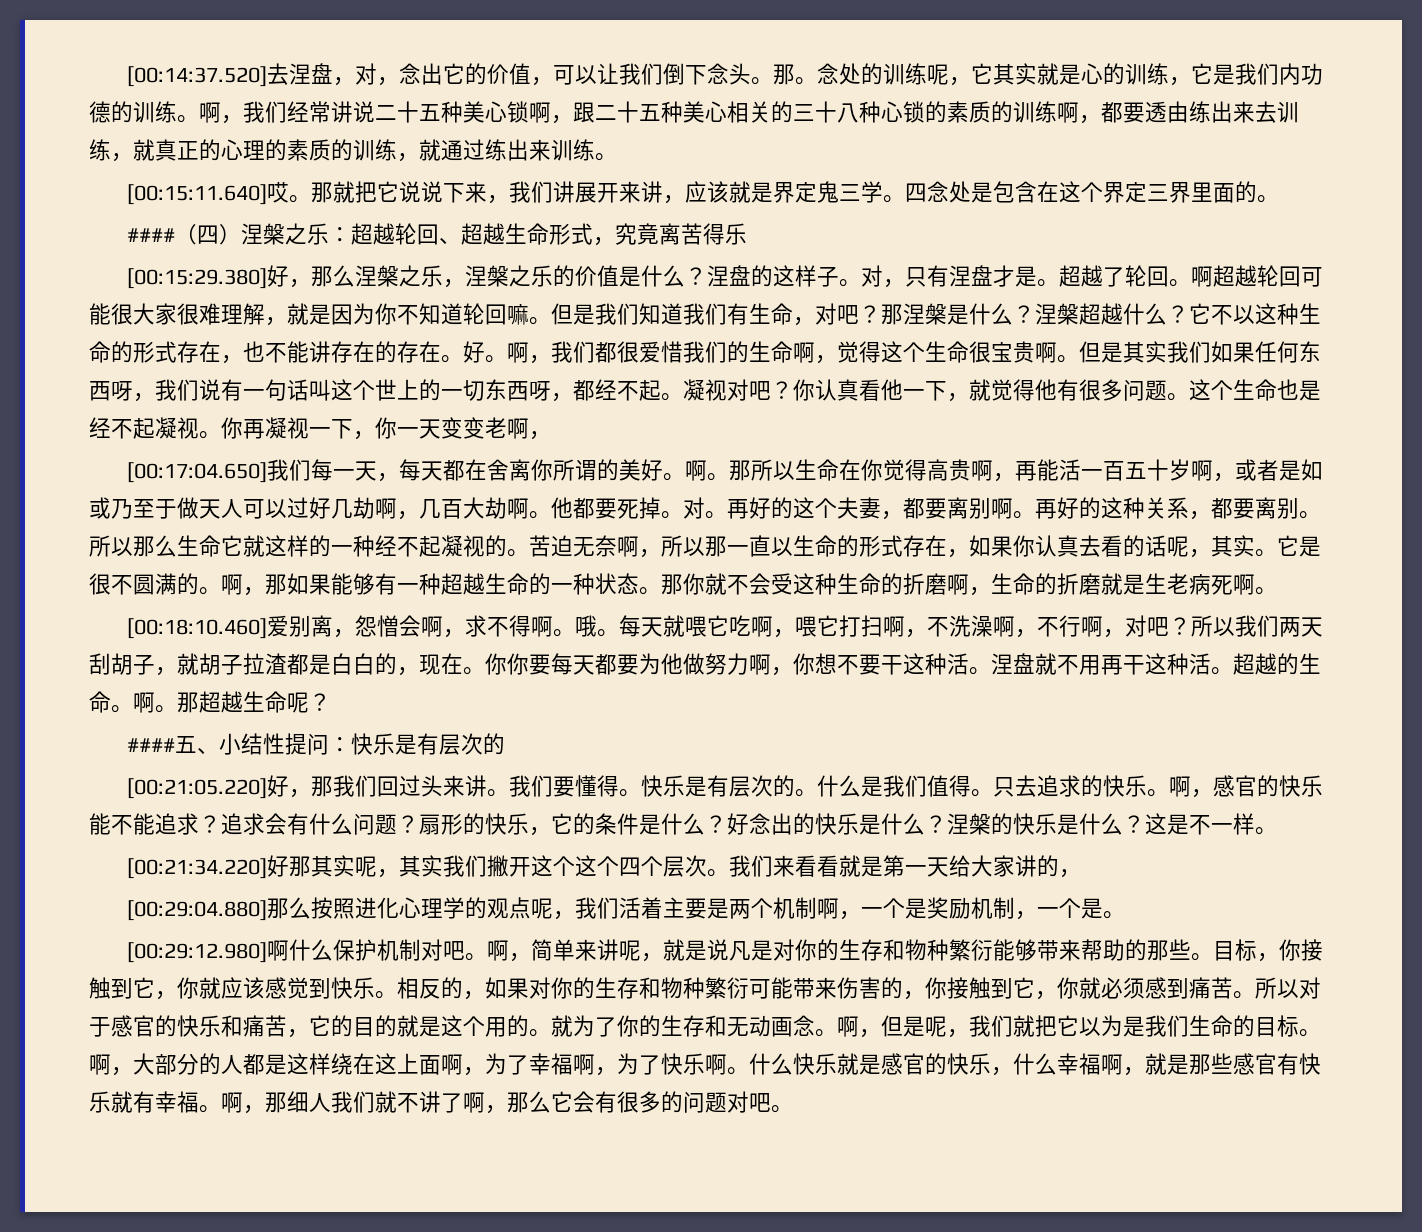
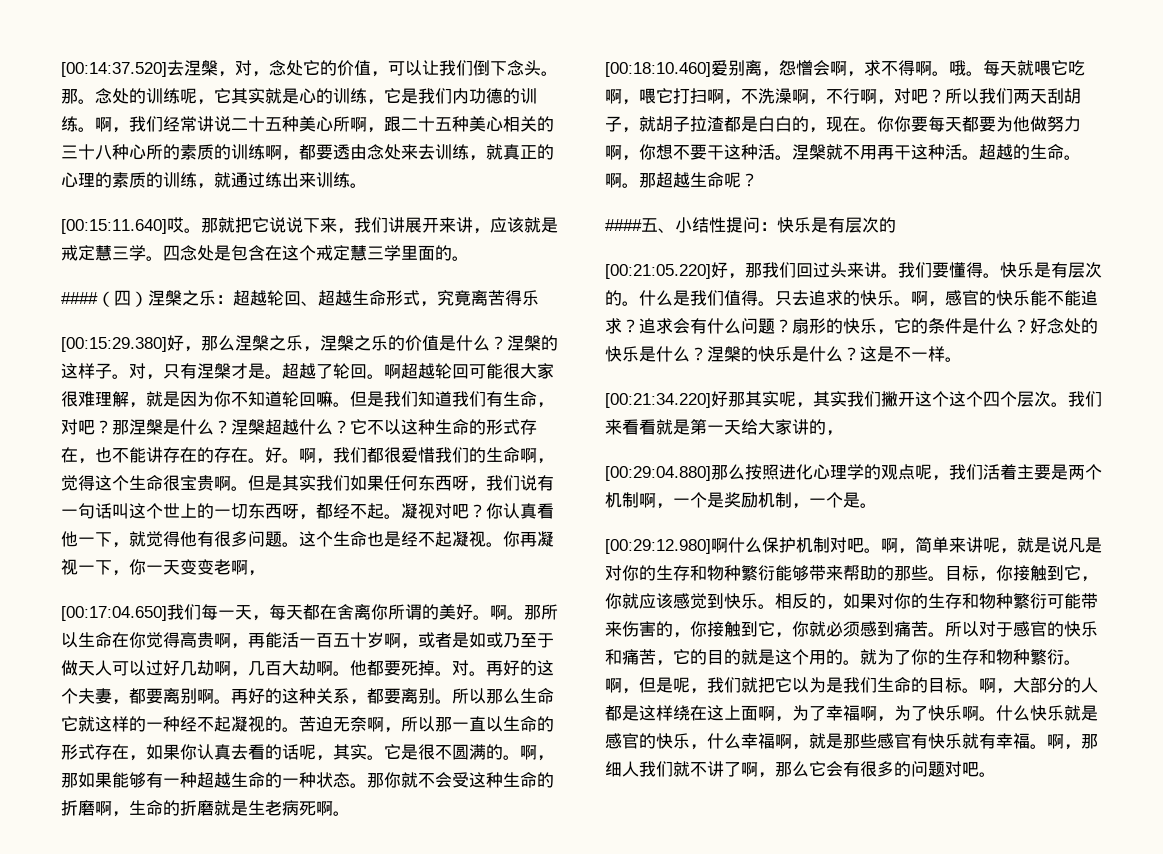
[311,63,334,84] 盘 -> [201,60,218,76] 槃
[421,63,444,85] 出 -> [286,60,303,76] 处
[507,101,529,123] 锁 -> [333,116,350,132] 所
[903,101,925,123] 锁 -> [146,144,163,160] 所
[1189,101,1233,123] 练出 -> [367,144,401,160] 念处
[773,181,840,203] 界定鬼 -> [61,245,112,261] 戒定慧
[1103,182,1192,203] 界定三界 -> [316,245,401,261] 戒定慧三学
[729,265,752,286] 盘 -> [524,335,541,351] 槃
[971,265,994,286] 盘 -> [214,363,231,379] 槃
[1013,653,1035,674] 盘 -> [809,144,826,160] 槃
[771,813,793,835] 出 -> [1064,318,1081,334] 处
[727,1015,815,1037] 无动画念 -> [996,649,1064,665] 物种繁衍

